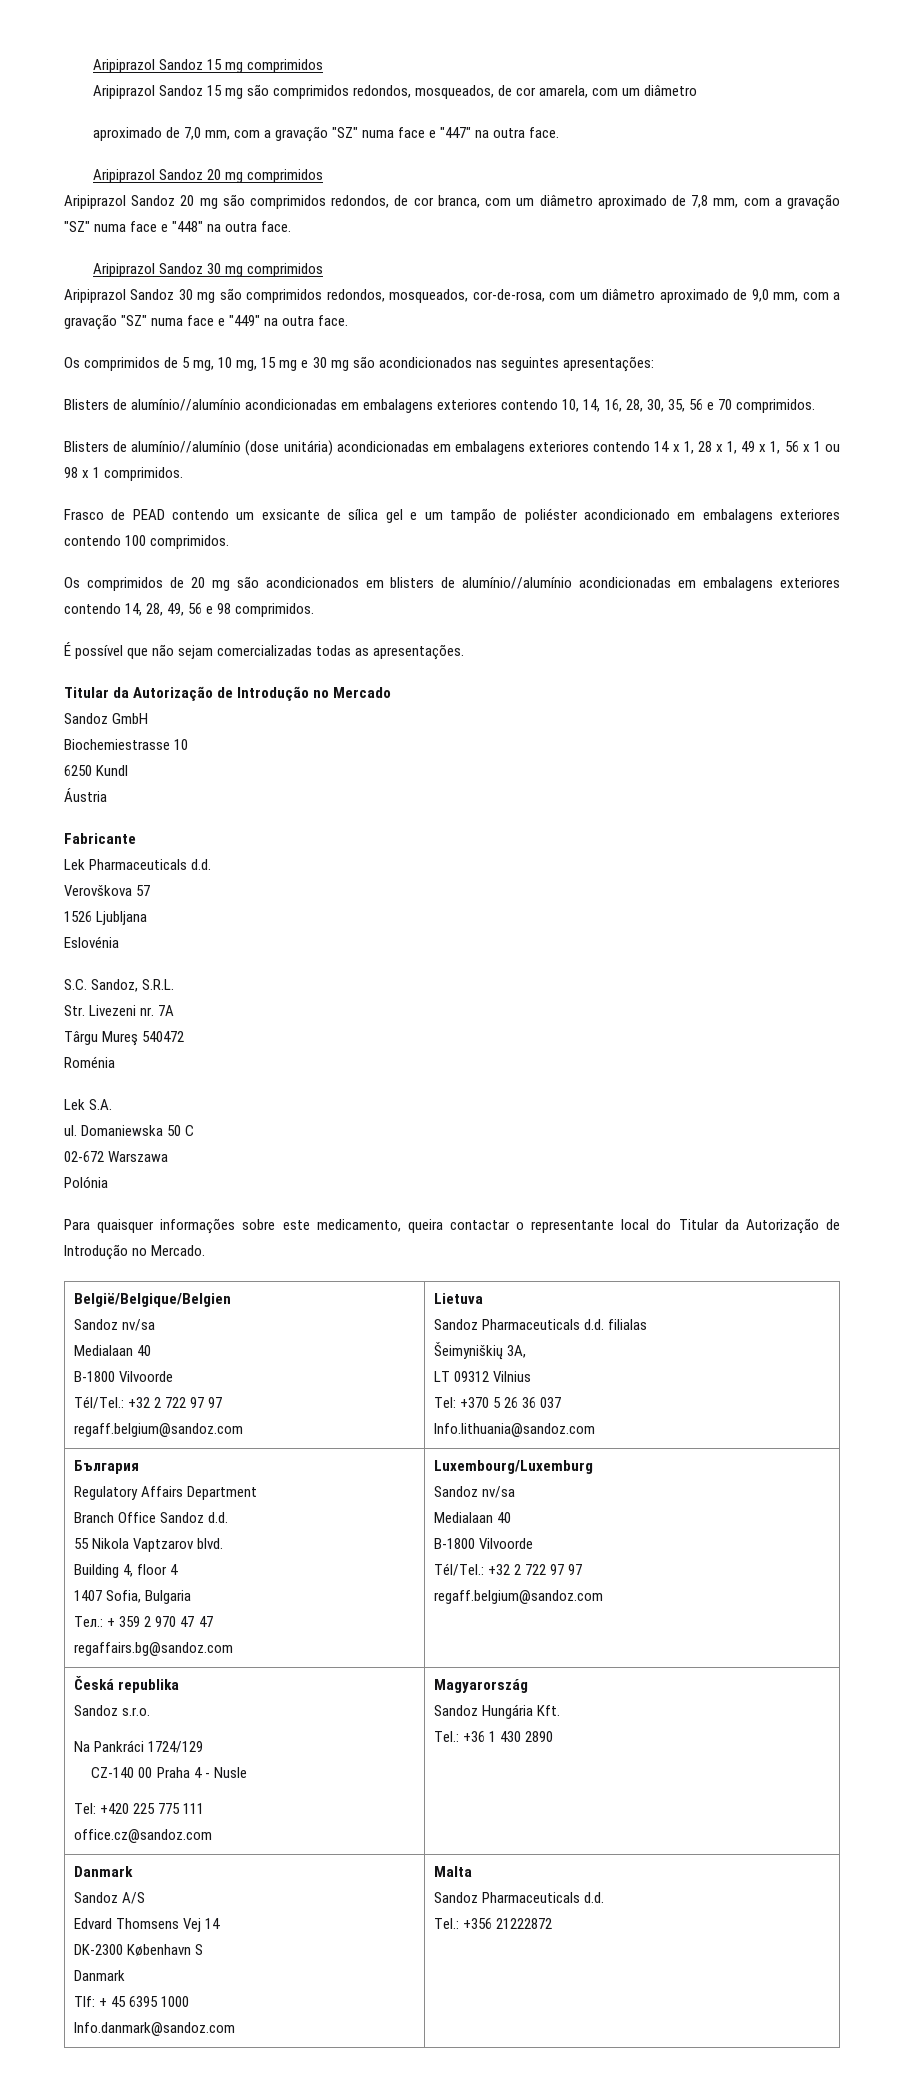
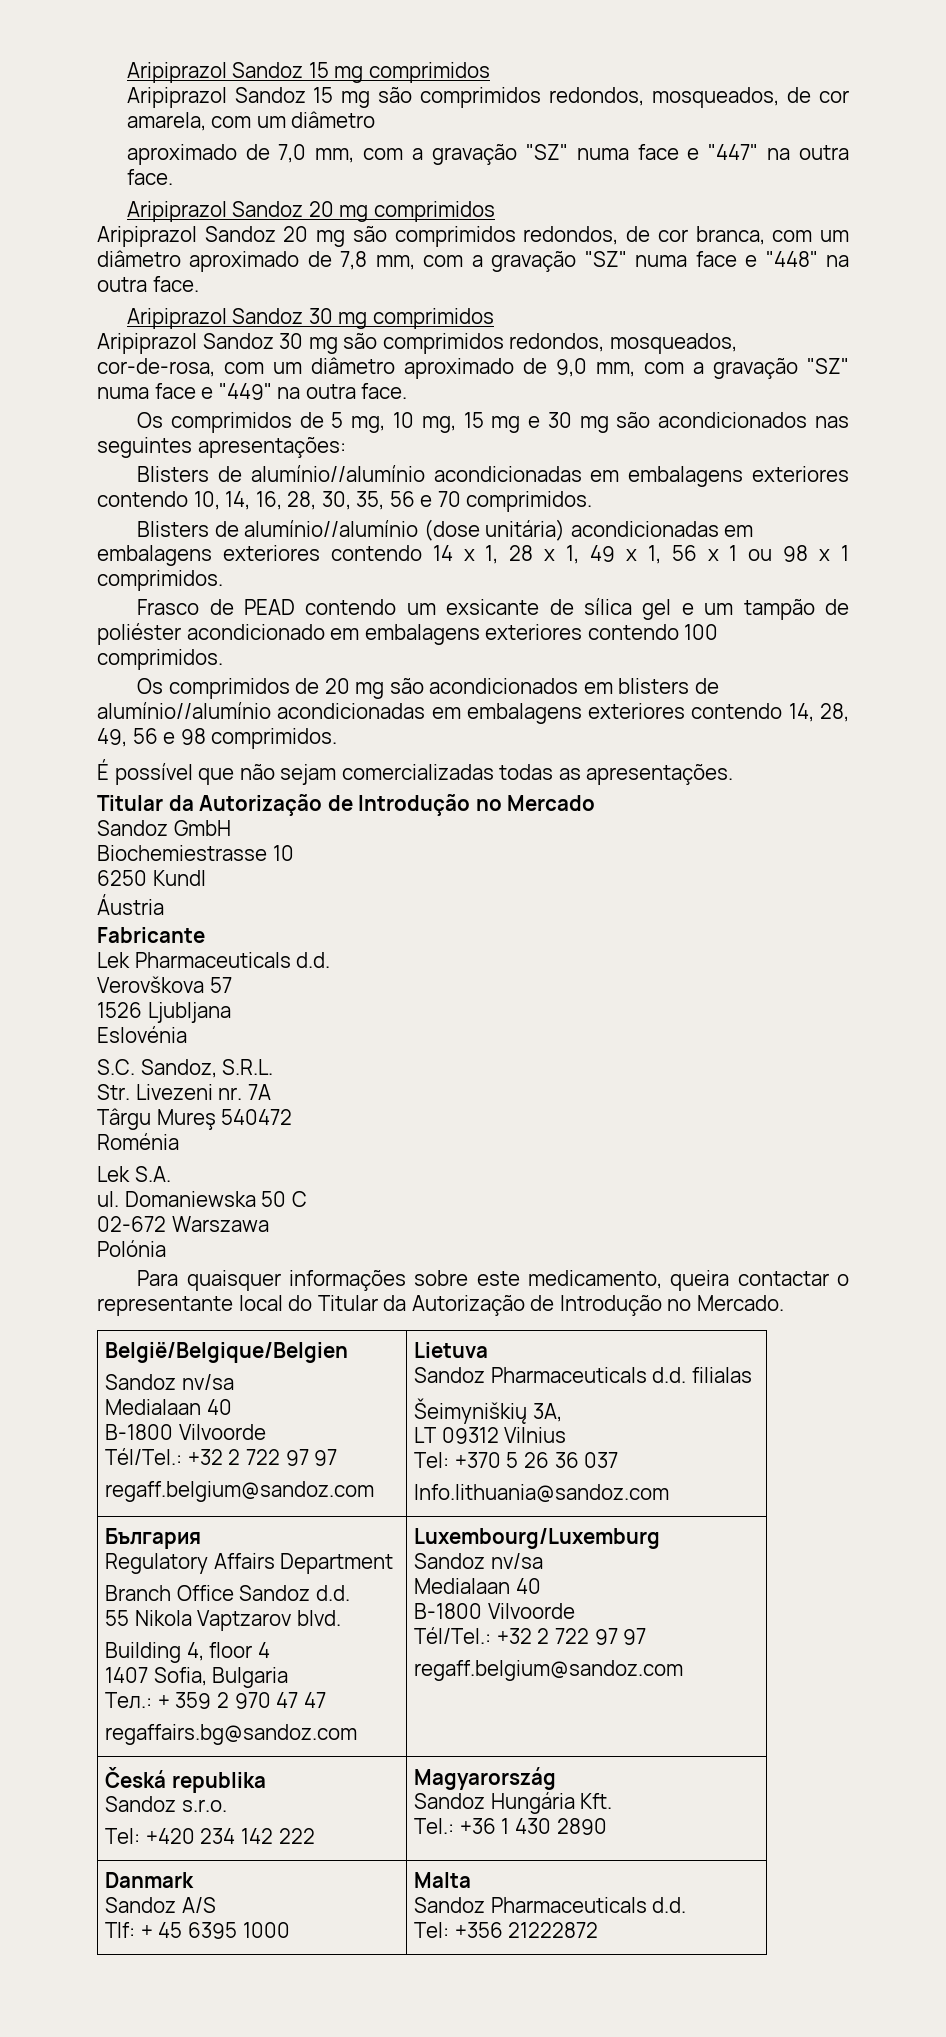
[74,1740,204,1753] [91,1767,247,1778] [74,1803,205,1814] [74,1829,213,1843] Na Pankráci 1724/129 // CZ-140 00 Praha 4 - Nusle // Tel: +420 225 775 111 // office.cz@sandoz.com -> [105,1828,315,1844] Tel: +420 234 142 222
[74,1918,221,1932] [74,1944,204,1956] [74,1970,126,1981] // Edvard Thomsens Vej 14 // DK-2300 København S // Danmark -> (216, 1905) none
[74,2022,236,2036] // Info.danmark@sandoz.com -> (290, 1930) none
[434,1918,460,1929] Tel.: -> [414,1922,450,1938] Tel:

